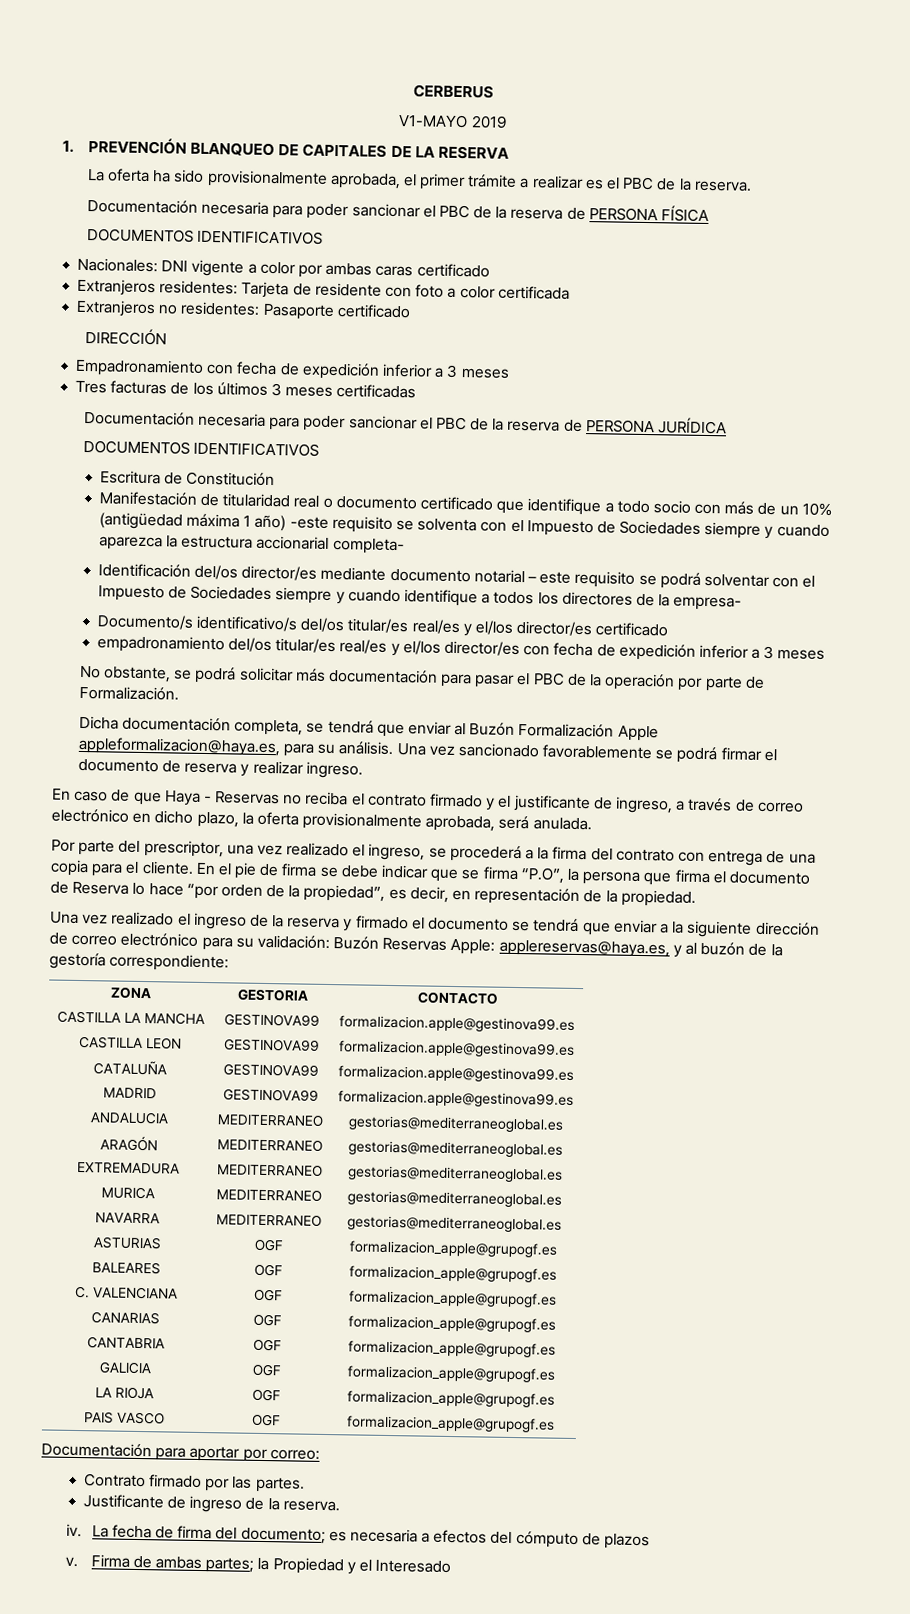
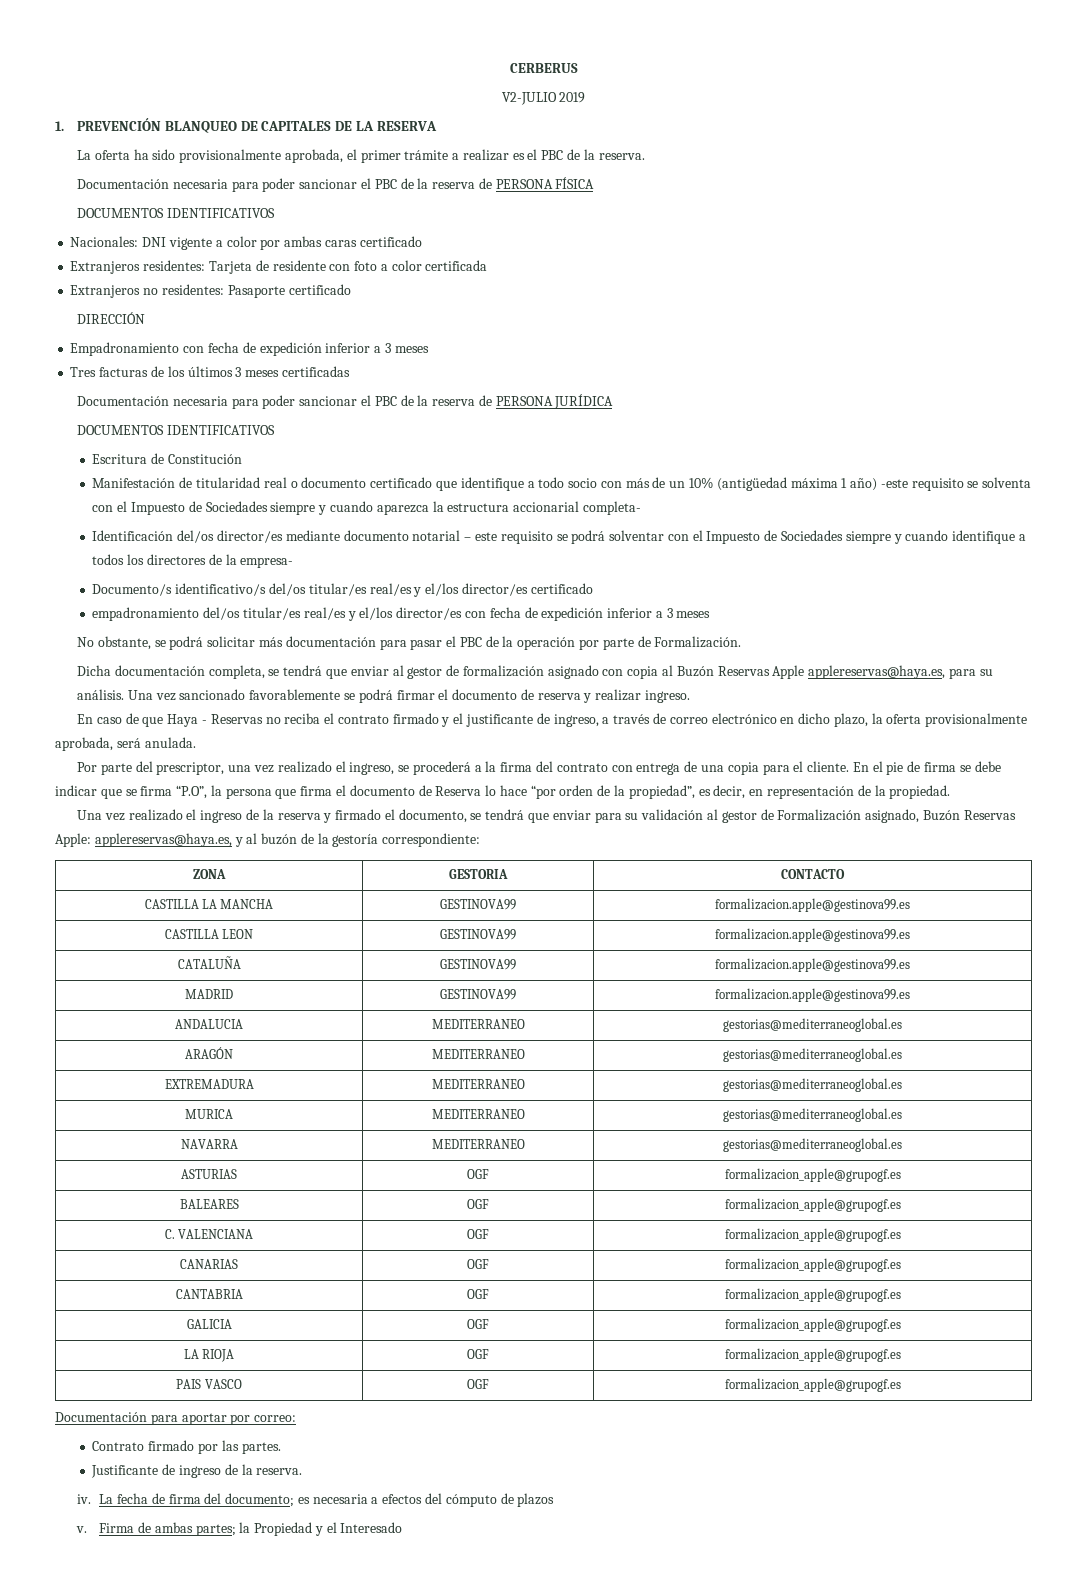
[398,114,469,129] V1-MAYO -> [501,92,557,105] V2-JULIO
[469,722,659,742] [77,736,281,757] Buzón Formalización Apple appleformalizacion@haya.es, -> [407,665,946,679] gestor de formalización asignado con copia al Buzón Reservas Apple applereservas@haya.es,
[428,917,820,938] [49,932,330,951] documento se tendrá que enviar a la siguiente dirección de correo electrónico para su validación: -> [398,809,920,823] documento, se tendrá que enviar para su validación al gestor de Formalización asignado,

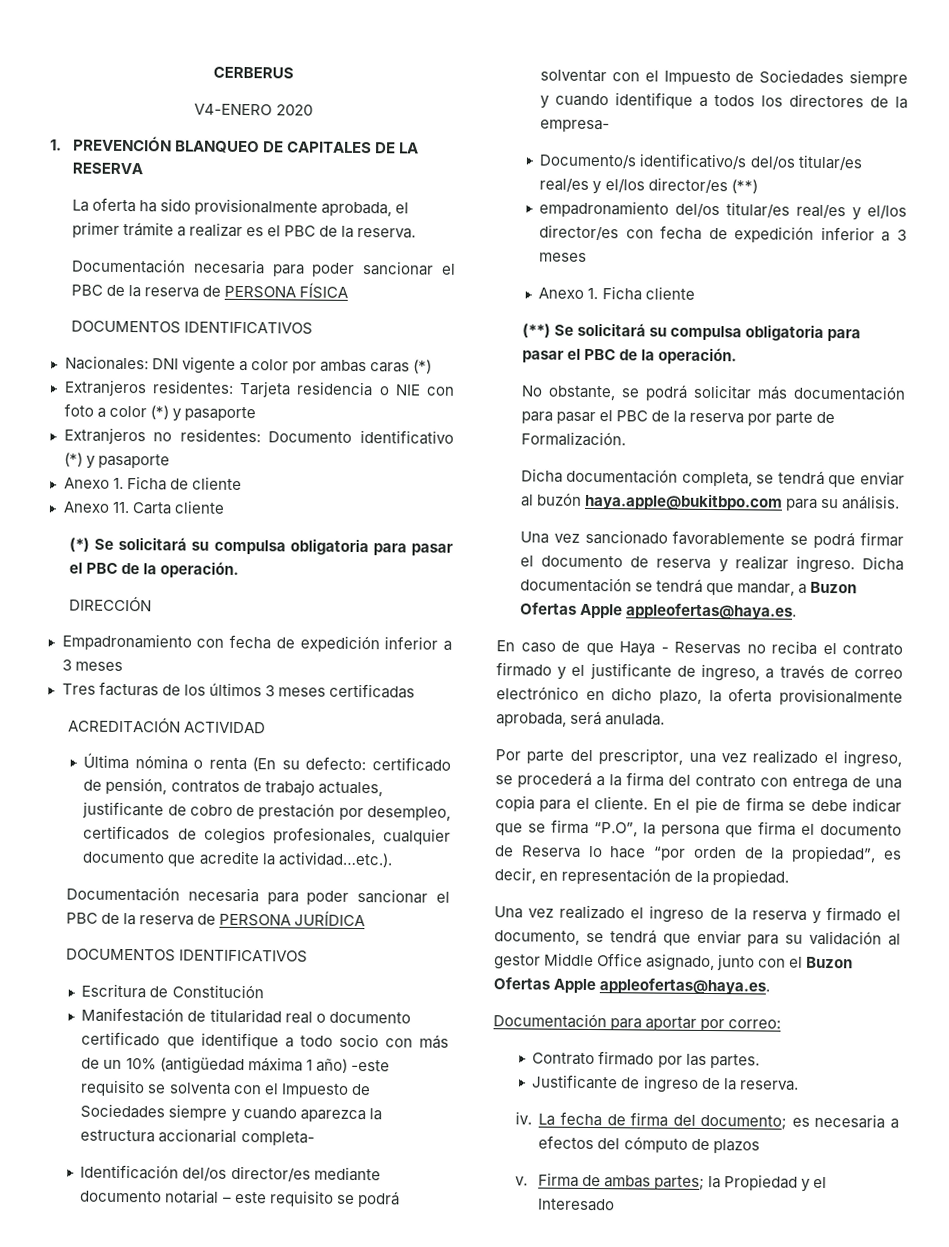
[501,92,586,105] V2-JULIO 2019 -> [194,103,313,116] V4-ENERO 2020
[359,236,422,247] certificado -> [412,359,432,374] (*)
[255,260,326,271] de residente -> [296,381,421,397] residencia o NIE
[425,260,488,271] certificada -> [149,405,256,422] (*) y pasaporte
[227,284,351,298] Pasaporte certificado -> [268,430,454,445] [63,452,170,469] [63,476,242,491] [62,500,225,515] [68,536,453,556] [68,561,240,578] Documento identificativo (*) y pasaporte // Anexo 1. Ficha de cliente // Anexo 11. Carta cliente // (*) Se solicitará su compulsa obligatoria para pasar el PBC de la operación.
(350, 371) none -> [67,716,266,734] [83,752,452,772] [83,777,383,797] [82,801,451,821] [83,825,452,845] [82,850,393,868] // ACREDITACIÓN ACTIVIDAD // Última nómina o renta (En su defecto: certificado de pensión, contratos de trabajo actuales, justificante de cobro de prestación por desempleo, certificados de colegios profesionales, cualquier documento que acredite la actividad…etc.).
[530,583,593,594] certificado -> [730,179,758,194] (**)
(711, 614) none -> [538,286,695,301] [521,322,862,342] [521,347,738,365] // Anexo 1. Ficha cliente // (**) Se solicitará su compulsa obligatoria para pasar el PBC de la operación.
[517,637,576,650] operación -> [689,412,745,424] reserva
[407,665,946,679] gestor de formalización asignado con copia al Buzón Reservas Apple applereservas@haya.es, -> [536,492,784,511] buzón haya.apple@bukitbpo.com
(125, 694) none -> (901, 502) //
(691, 696) none -> [862,556,904,571] [519,577,858,596] [519,602,798,620] Dicha documentación se tendrá que mandar, a Buzon Ofertas Apple appleofertas@haya.es.
[760,809,1016,823] [55,833,481,847] [193,869,226,879] [449,869,508,879] [781,869,845,879] [144,899,274,909] [440,899,516,910] [715,898,910,912] [164,929,254,939] [440,929,516,940] [715,928,910,942] [177,956,241,969] [440,959,516,970] [715,958,910,972] [185,989,233,999] [440,989,516,1000] [715,988,910,1002] [175,1019,243,1029] [431,1019,525,1029] [723,1018,902,1032] [185,1047,233,1059] [431,1049,525,1059] [723,1048,902,1062] [164,1079,254,1089] [431,1079,525,1089] [723,1078,902,1092] [185,1109,233,1119] [431,1109,525,1119] [723,1108,902,1122] [180,1139,238,1149] [431,1139,525,1149] [723,1138,902,1152] [181,1169,237,1179] [467,1169,489,1179] [724,1168,901,1182] [179,1199,239,1209] [467,1199,489,1209] [724,1198,901,1212] [164,1229,254,1239] [467,1229,489,1239] [724,1228,901,1242] [180,1259,238,1269] [467,1259,489,1269] [724,1258,901,1272] [175,1289,243,1299] [467,1289,489,1299] [724,1288,901,1302] [186,1319,232,1329] [467,1319,489,1329] [724,1318,901,1332] [183,1349,235,1362] [467,1349,489,1359] [724,1348,901,1362] [176,1379,242,1389] [467,1379,489,1389] [724,1378,901,1392] de Formalización asignado, Buzón Reservas Apple: applereservas@haya.es, y al buzón de la gestoría correspondiente: // ZONA | GESTORIA | CONTACTO // CASTILLA LA MANCHA | GESTINOVA99 | formalizacion.apple@gestinova99.es // CASTILLA LEON | GESTINOVA99 | formalizacion.apple@gestinova99.es // CATALUÑA | GESTINOVA99 | formalizacion.apple@gestinova99.es // MADRID | GESTINOVA99 | formalizacion.apple@gestinova99.es // ANDALUCIA | MEDITERRANEO | gestorias@mediterraneoglobal.es // ARAGÓN | MEDITERRANEO | gestorias@mediterraneoglobal.es // EXTREMADURA | MEDITERRANEO | gestorias@mediterraneoglobal.es // MURICA | MEDITERRANEO | gestorias@mediterraneoglobal.es // NAVARRA | MEDITERRANEO | gestorias@mediterraneoglobal.es // ASTURIAS | OGF | formalizacion_apple@grupogf.es // BALEARES | OGF | formalizacion_apple@grupogf.es // C. VALENCIANA | OGF | formalizacion_apple@grupogf.es // CANARIAS | OGF | formalizacion_apple@grupogf.es // CANTABRIA | OGF | formalizacion_apple@grupogf.es // GALICIA | OGF | formalizacion_apple@grupogf.es // LA RIOJA | OGF | formalizacion_apple@grupogf.es // PAIS VASCO | OGF | formalizacion_apple@grupogf.es -> [544,952,854,972] [493,977,771,995] Middle Office asignado, junto con el Buzon Ofertas Apple appleofertas@haya.es.

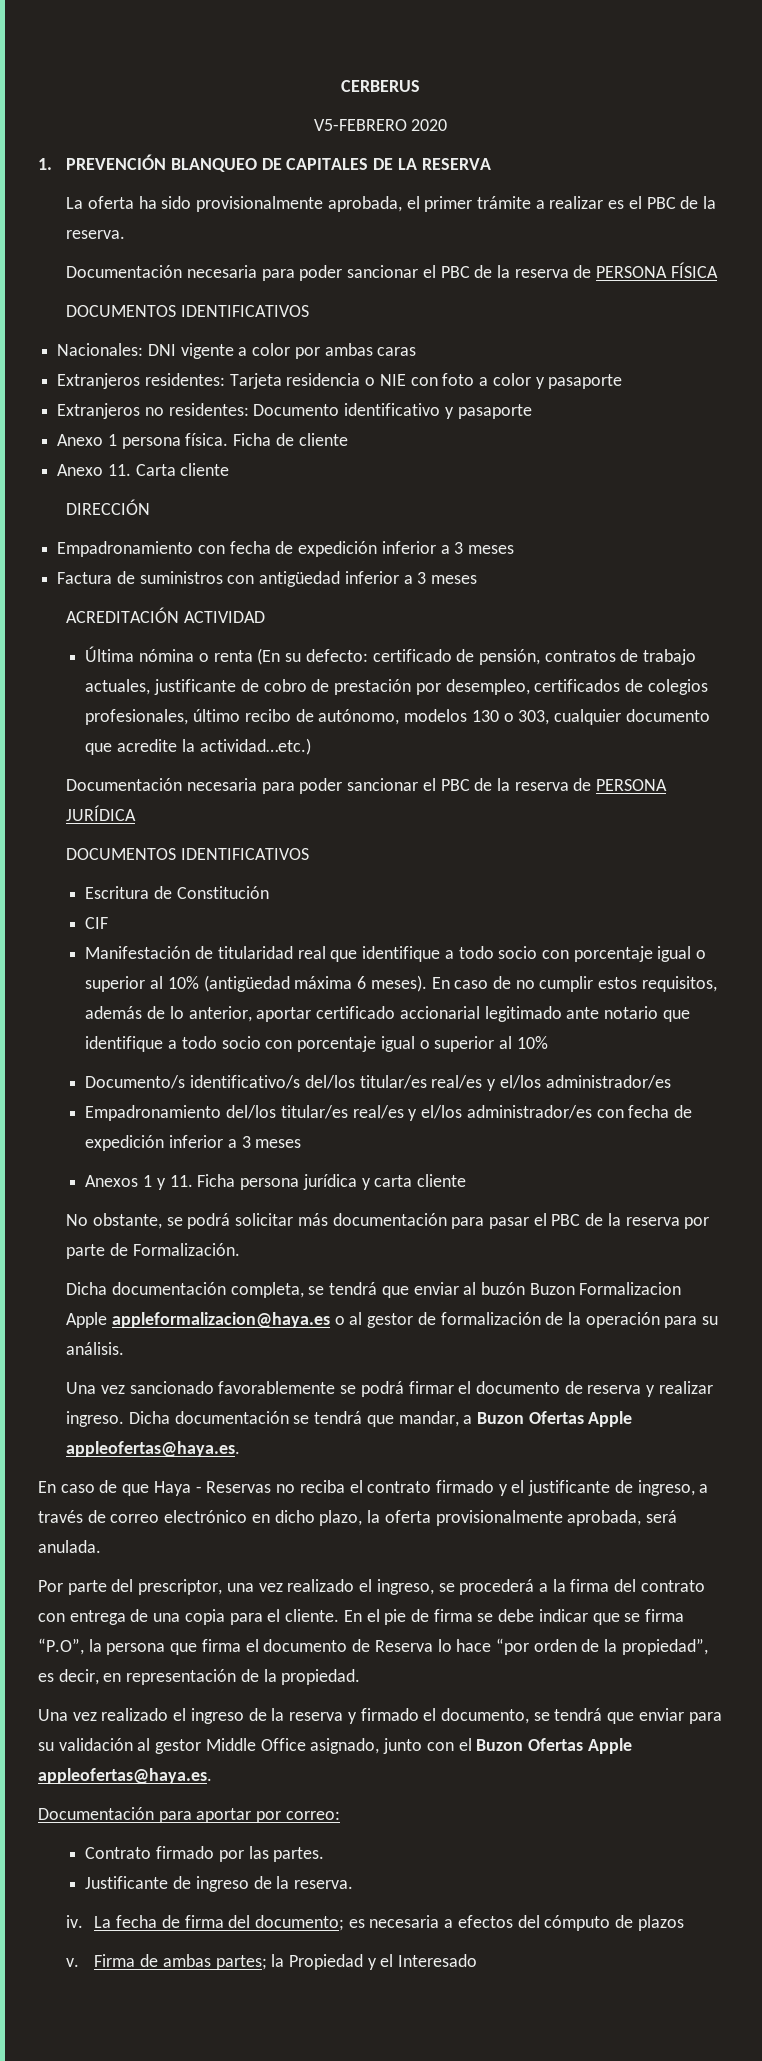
[194,103,273,116] V4-ENERO -> [313,119,407,131] V5-FEBRERO
[412,359,432,374] (*) -> (417, 351) none
[149,405,169,420] (*) -> (531, 379) none
[63,452,83,467] (*) -> (441, 409) none
[112,477,124,489] 1. -> [107,433,229,449] 1 persona física.
[68,536,453,556] [68,561,240,578] // (*) Se solicitará su compulsa obligatoria para pasar el PBC de la operación. -> (230, 469) none
[61,681,415,699] Tres facturas de los últimos 3 meses certificadas -> [57,571,478,587] Factura de suministros con antigüedad inferior a 3 meses
(376, 836) none -> [193,709,550,725] último recibo de autónomo, modelos 130 o 303,
[277,851,393,868] actividad…etc.). -> [199,738,311,755] actividad…etc.)
(264, 991) none -> [85,917,109,929] // CIF
[315,1011,411,1024] [81,1031,449,1050] [81,1056,390,1075] [80,1079,371,1098] [80,1103,382,1123] [80,1128,315,1146] [80,1164,381,1182] [80,1189,400,1208] [540,69,908,87] [540,92,909,109] [540,119,611,133] o documento certificado que identifique a todo socio con más de un 10% (antigüedad máxima 1 año) -este requisito se solventa con el Impuesto de Sociedades siempre y cuando aparezca la estructura accionarial completa- // Identificación del/os director/es mediante documento notarial – este requisito se podrá solventar con el Impuesto de Sociedades siempre y cuando identifique a todos los directores de la empresa- -> [330,946,707,962] [85,975,717,992] [85,1006,690,1022] [85,1036,548,1052] que identifique a todo socio con porcentaje igual o superior al 10% (antigüedad máxima 6 meses). En caso de no cumplir estos requisitos, además de lo anterior, aportar certificado accionarial legitimado ante notario que identifique a todo socio con porcentaje igual o superior al 10%
[749,154,863,171] [539,177,758,195] [539,200,907,221] [539,224,907,243] [539,252,588,262] [538,286,695,301] [521,322,862,342] [521,347,738,365] del/os titular/es real/es y el/los director/es (**) // empadronamiento del/os titular/es real/es y el/los director/es con fecha de expedición inferior a 3 meses // Anexo 1. Ficha cliente // (**) Se solicitará su compulsa obligatoria para pasar el PBC de la operación. -> [304,1075,671,1091] [85,1105,692,1121] [85,1135,302,1151] [85,1174,466,1190] del/los titular/es real/es y el/los administrador/es // Empadronamiento del/los titular/es real/es y el/los administrador/es con fecha de expedición inferior a 3 meses // Anexos 1 y 11. Ficha persona jurídica y carta cliente
[584,492,784,511] haya.apple@bukitbpo.com -> [529,1282,682,1295] [66,1312,660,1328] Buzon Formalizacion Apple appleformalizacion@haya.es o al gestor de formalización de la operación

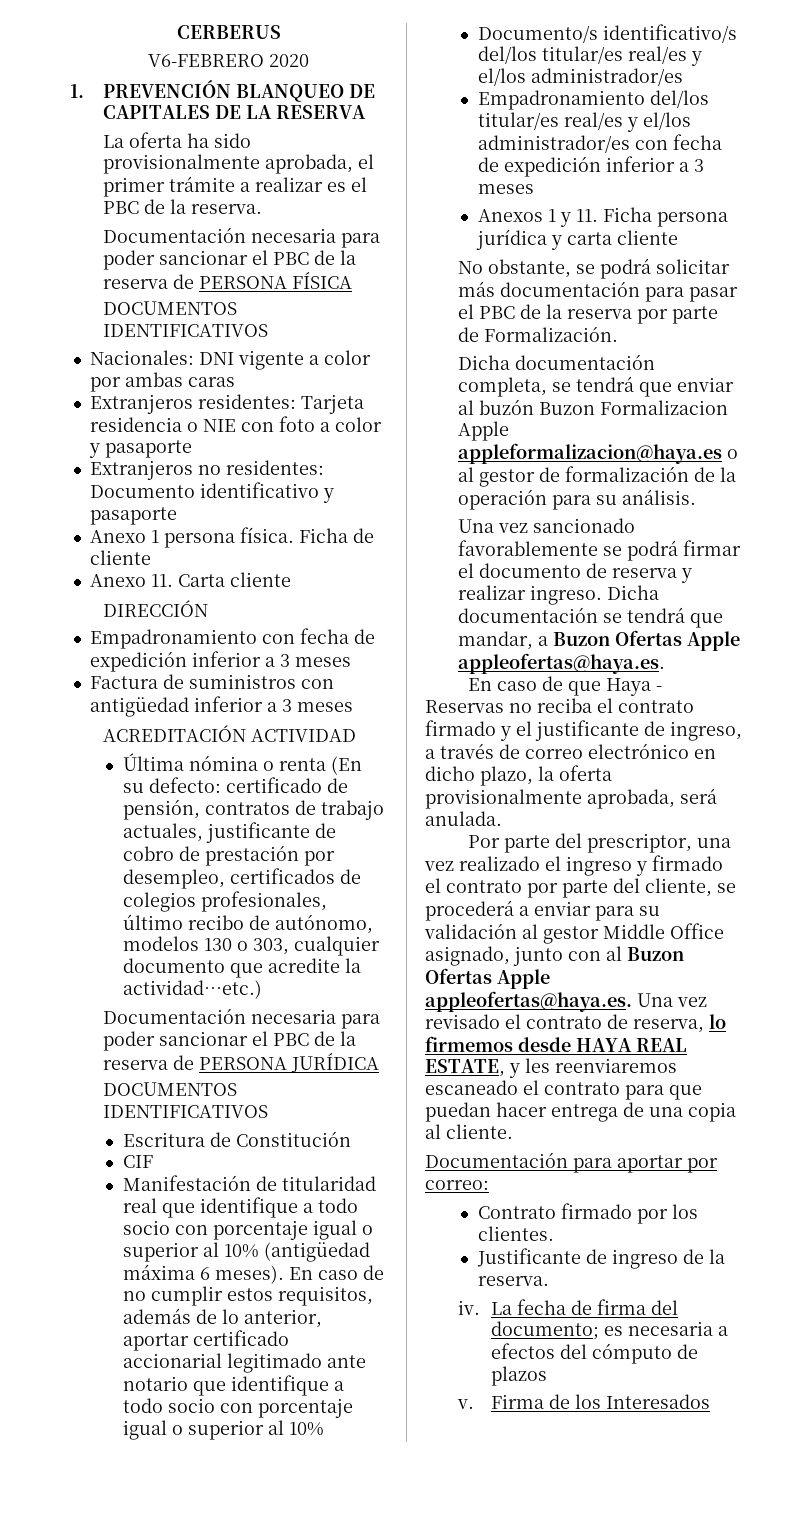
[313,119,407,131] V5-FEBRERO -> [148,54,264,67] V6-FEBRERO
[376,1579,705,1595] [38,1609,685,1625] [38,1638,708,1655] [38,1669,361,1685] [38,1708,635,1724] ingreso, se procederá a la firma del contrato con entrega de una copia para el cliente. En el pie de firma se debe indicar que se firma “P.O”, la persona que firma el documento de Reserva lo hace “por orden de la propiedad”, es decir, en representación de la propiedad. // Una vez realizado el ingreso de la reserva y firmado el documento, se tendrá que -> [566,855,723,876] [425,878,736,898] [425,900,529,921] ingreso y firmado el contrato por parte del cliente, se procederá a
[458,1738,632,1754] [38,1768,212,1784] el Buzon Ofertas Apple appleofertas@haya.es. -> [606,946,684,961] [425,968,550,989] [425,991,707,1012] [425,1014,726,1033] [425,1036,687,1052] [425,1058,677,1078] [425,1080,702,1100] [425,1102,736,1122] [425,1124,513,1139] al Buzon Ofertas Apple appleofertas@haya.es. Una vez revisado el contrato de reserva, lo firmemos desde HAYA REAL ESTATE, y les reenviaremos escaneado el contrato para que puedan hacer entrega de una copia al cliente.
[248,1846,325,1862] las partes. -> [671,1204,698,1219] [477,1226,554,1241] los clientes.
[162,1954,478,1970] ambas partes; la Propiedad y el Interesado -> [574,1394,710,1409] los Interesados

